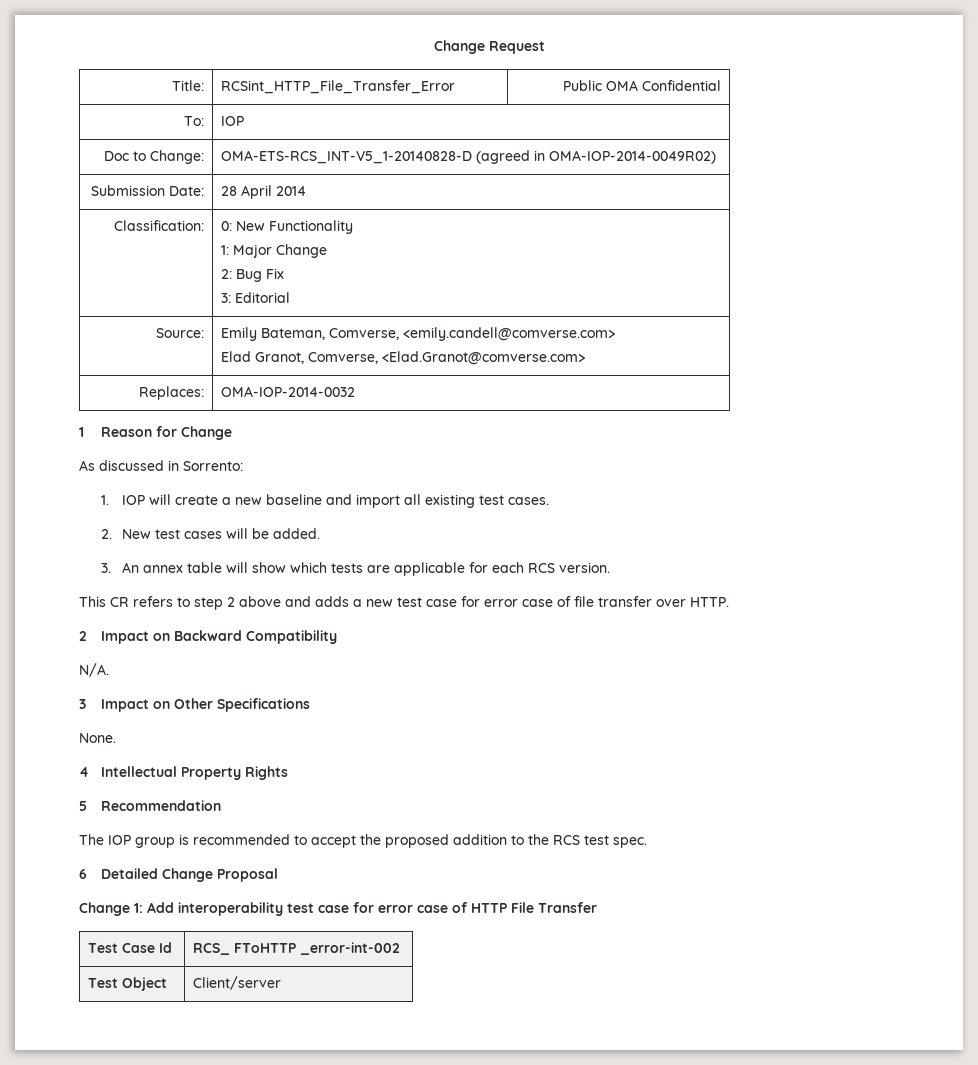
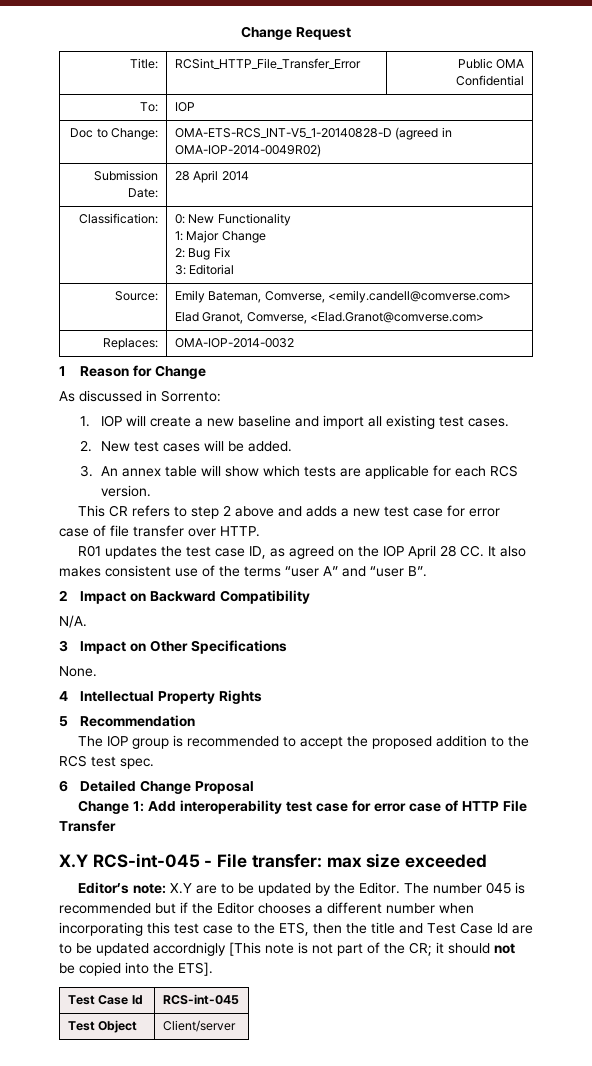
(729, 602) none -> [78,545,527,559] [59,565,427,577] // R01 updates the test case ID, as agreed on the IOP April 28 CC. It also makes consistent use of the terms “user A” and “user B”.
(597, 907) none -> [59,853,488,868] [78,882,526,896] [59,902,474,914] [59,922,533,936] [59,942,515,956] [59,962,213,976] // X.Y RCS-int-045 - File transfer: max size exceeded // Editor’s note: X.Y are to be updated by the Editor. The number 045 is recommended but if the Editor chooses a different number when incorporating this test case to the ETS, then the title and Test Case Id are to be updated accordnigly [This note is not part of the CR; it should not be copied into the ETS].
[193,942,401,955] RCS_ FToHTTP _error-int-002 -> [162,994,239,1005] RCS-int-045

